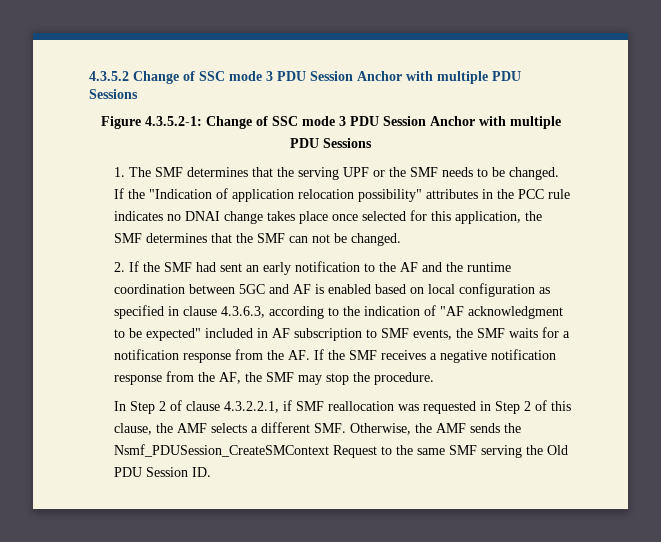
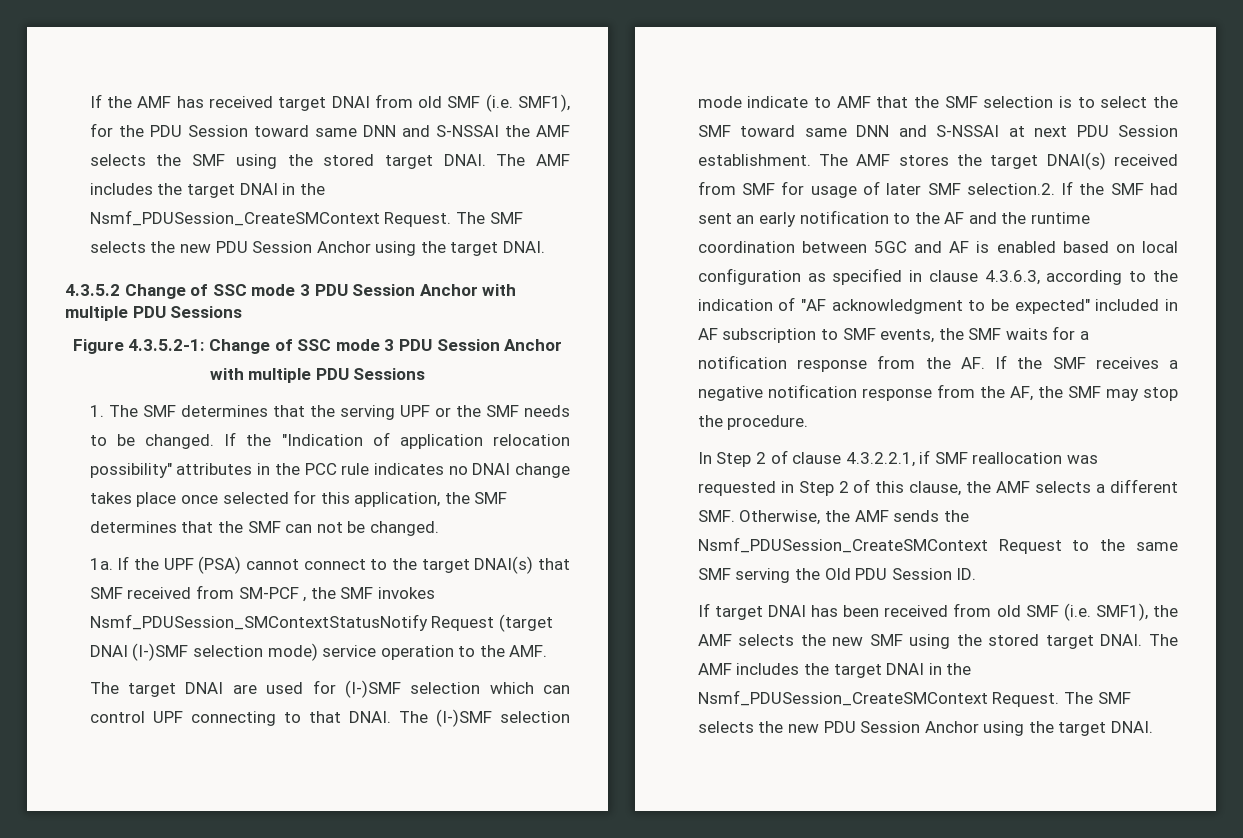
(89, 76) none -> [89,94,570,112] [89,123,571,137] [89,154,570,169] [89,183,325,198] [89,210,523,227] [89,241,546,256] If the AMF has received target DNAI from old SMF (i.e. SMF1), for the PDU Session toward same DNN and S-NSSAI the AMF selects the SMF using the stored target DNAI. The AMF includes the target DNAI in the Nsmf_PDUSession_CreateSMContext Request. The SMF selects the new PDU Session Anchor using the target DNAI. //
[113,262,125,272] 2. -> [89,556,570,574] [89,585,435,602] [89,614,553,632] [89,643,548,661] [89,680,570,698] [89,709,570,727] [697,96,1178,108] [697,125,1178,137] [697,152,1178,170] [697,181,1055,198] 1a. If the UPF (PSA) cannot connect to the target DNAI(s) that SMF received from SM-PCF , the SMF invokes Nsmf_PDUSession_SMContextStatusNotify Request (target DNAI (I-)SMF selection mode) service operation to the AMF. // The target DNAI are used for (I-)SMF selection which can control UPF connecting to that DNAI. The (I-)SMF selection mode indicate to AMF that the SMF selection is to select the SMF toward same DNN and S-NSSAI at next PDU Session establishment. The AMF stores the target DNAI(s) received from SMF for usage of later SMF selection.2.
(211, 472) none -> [697,603,1178,621] [697,634,1178,649] [697,663,972,678] [697,690,1131,707] [697,721,1154,736] // If target DNAI has been received from old SMF (i.e. SMF1), the AMF selects the new SMF using the stored target DNAI. The AMF includes the target DNAI in the Nsmf_PDUSession_CreateSMContext Request. The SMF selects the new PDU Session Anchor using the target DNAI.

